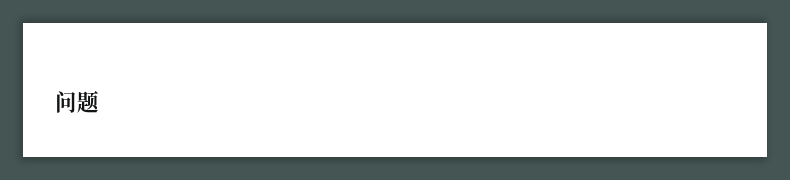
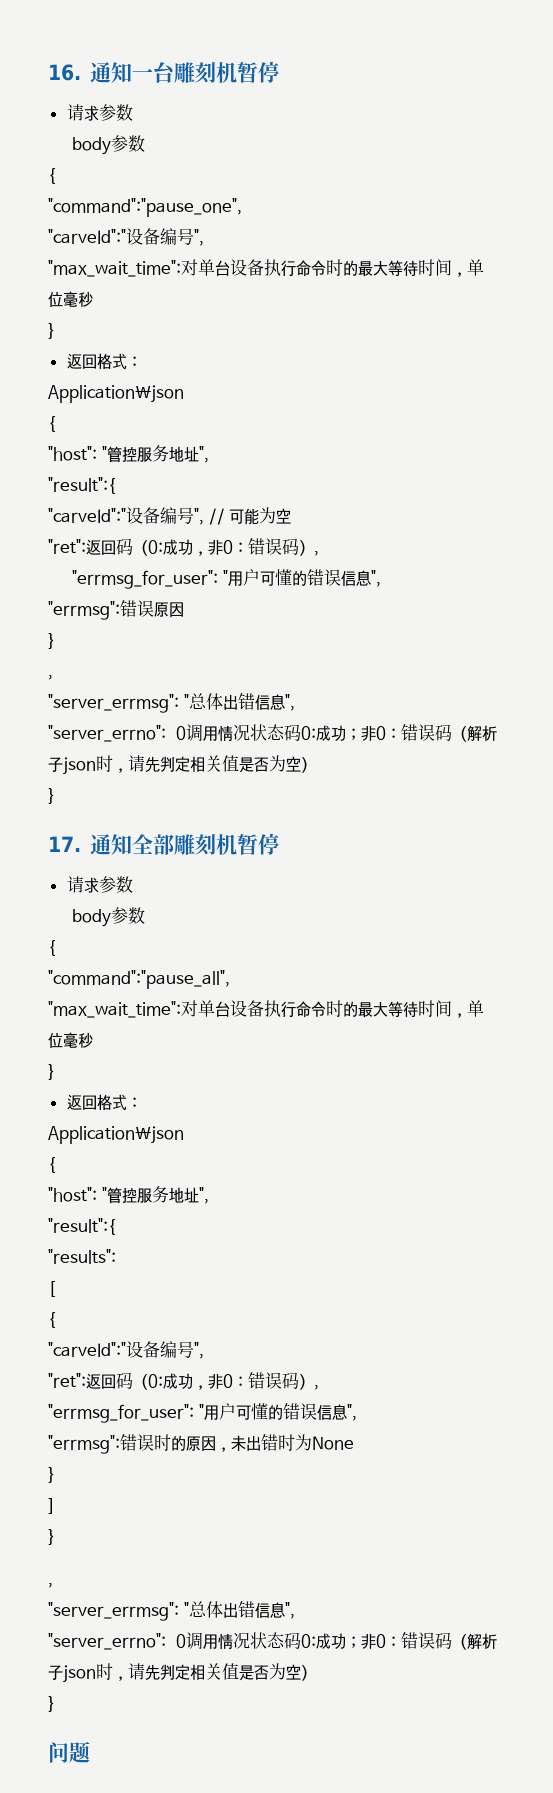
(55, 102) none -> [48,61,279,84] [66,104,133,121] [71,135,145,155] [48,168,56,184] [48,198,242,217] [48,228,204,246] [48,259,484,277] [48,291,93,307] [48,323,56,339] [66,353,142,370] [48,385,184,403] [48,416,56,432] [48,445,209,463] [48,477,116,494] [48,507,292,525] [48,538,319,556] [71,569,381,589] [48,600,184,620] [48,633,56,649] [48,675,53,680] [48,693,295,713] [48,724,497,742] [48,755,316,775] [48,788,56,804] [48,833,279,856] [66,876,133,893] [71,907,145,927] [48,940,56,956] [48,970,230,989] [48,1000,484,1018] [48,1032,93,1048] [48,1064,56,1080] [66,1094,142,1111] [48,1126,184,1144] [48,1157,56,1173] [48,1186,209,1204] [48,1218,116,1235] [48,1249,116,1264] [48,1281,56,1297] [48,1312,56,1328] [48,1341,204,1359] [48,1372,319,1390] [48,1403,357,1423] [48,1434,354,1454] [48,1467,56,1483] [48,1498,56,1514] [48,1529,56,1545] [48,1583,53,1588] [48,1601,295,1621] [48,1632,497,1650] [48,1663,316,1683] [48,1696,56,1712] 16.通知一台雕刻机暂停 // 请求参数 // body参数 // { // "command":"pause_one", // "carveId":"设备编号", // "max_wait_time":对单台设备执行命令时的最大等待时间，单位毫秒 // } // 返回格式： // Application\json // { // "host": "管控服务地址", // "result":{ // "carveId":"设备编号", // 可能为空 // "ret":返回码（0:成功，非0：错误码）, // "errmsg_for_user": "用户可懂的错误信息", // "errmsg":错误原因 // } // , // "server_errmsg": "总体出错信息", // "server_errno": 0调用情况状态码0:成功；非0：错误码（解析子json时，请先判定相关值是否为空） // } // 17.通知全部雕刻机暂停 // 请求参数 // body参数 // { // "command":"pause_all", // "max_wait_time":对单台设备执行命令时的最大等待时间，单位毫秒 // } // 返回格式： // Application\json // { // "host": "管控服务地址", // "result":{ // "results": // [ // { // "carveId":"设备编号", // "ret":返回码（0:成功，非0：错误码）, // "errmsg_for_user": "用户可懂的错误信息", // "errmsg":错误时的原因，未出错时为None // } // ] // } // , // "server_errmsg": "总体出错信息", // "server_errno": 0调用情况状态码0:成功；非0：错误码（解析子json时，请先判定相关值是否为空） // } //

